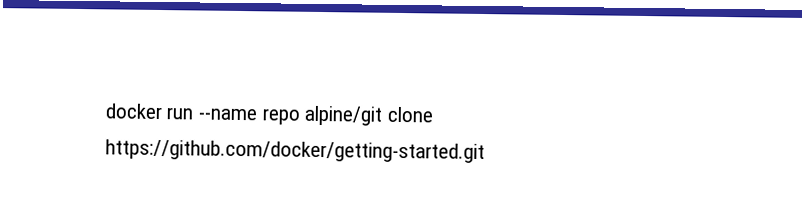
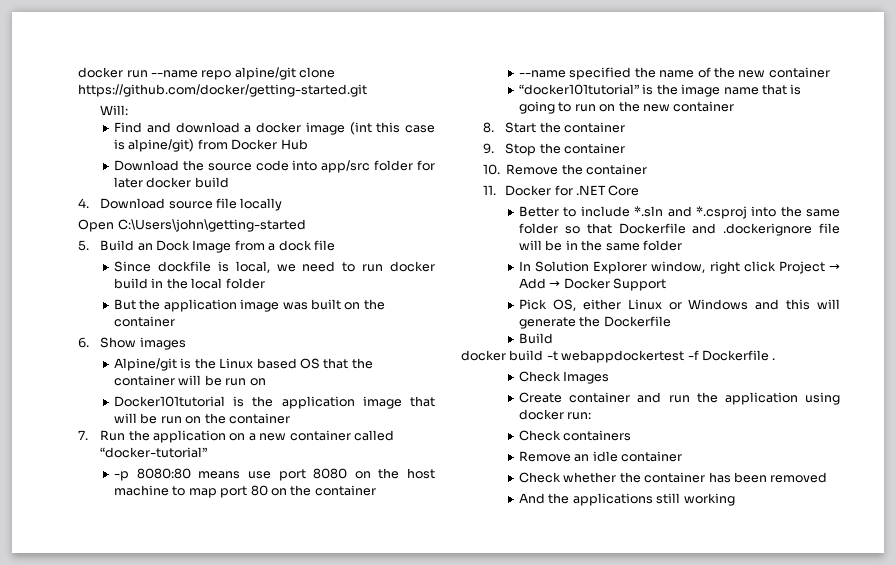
(485, 151) none -> [100,105,129,115] [113,122,435,135] [113,139,308,152] [113,160,435,173] [113,177,229,188] [78,198,283,211] [78,219,306,232] [78,240,335,253] [113,261,435,273] [113,278,265,289] [113,299,385,312] [113,316,175,327] [78,337,186,350] [113,358,373,371] [113,375,266,386] [113,396,436,409] [113,413,290,424] [78,430,394,443] [100,447,208,458] [113,468,435,481] [113,485,376,498] [518,67,830,80] [518,84,802,97] [518,101,735,114] [483,122,625,133] [483,143,625,156] [483,164,648,175] [483,185,640,196] [518,206,840,219] [518,223,840,236] [518,240,682,251] [518,261,840,274] [518,278,667,291] [518,299,840,311] [518,316,671,329] [518,333,553,344] [461,350,776,363] [518,371,610,384] [518,392,840,405] [518,409,592,420] [518,430,632,441] [518,451,683,462] [518,472,828,483] [518,493,735,506] // Will: // Find and download a docker image (int this case is alpine/git) from Docker Hub // Download the source code into app/src folder for later docker build // 4. Download source file locally // Open C:\Users\john\getting-started // 5. Build an Dock Image from a dock file // Since dockfile is local, we need to run docker build in the local folder // But the application image was built on the container // 6. Show images // Alpine/git is the Linux based OS that the container will be run on // Docker101tutorial is the application image that will be run on the container // 7. Run the application on a new container called “docker-tutorial” // -p 8080:80 means use port 8080 on the host machine to map port 80 on the container // --name specified the name of the new container // “docker101tutorial” is the image name that is going to run on the new container // 8. Start the container // 9. Stop the container // 10. Remove the container // 11. Docker for .NET Core // Better to include *.sln and *.csproj into the same folder so that Dockerfile and .dockerignore file will be in the same folder // In Solution Explorer window, right click Project → Add → Docker Support // Pick OS, either Linux or Windows and this will generate the Dockerfile // Build // docker build -t webappdockertest -f Dockerfile . // Check Images // Create container and run the application using docker run: // Check containers // Remove an idle container // Check whether the container has been removed // And the applications still working

